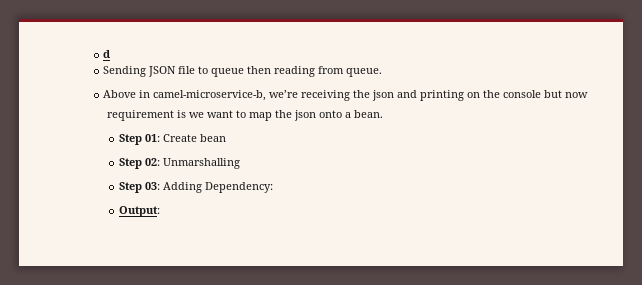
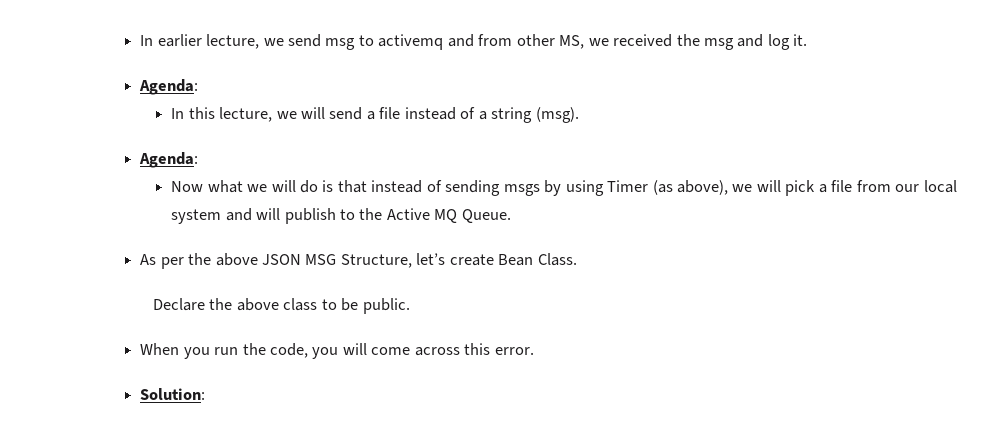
[103,50,111,58] [103,66,383,77] [103,90,589,101] [106,110,383,121] [118,134,226,145] [118,158,240,169] [118,182,273,193] [118,206,160,217] d // Sending JSON file to queue then reading from queue. // Above in camel-microservice-b, we’re receiving the json and printing on the console but now // requirement is we want to map the json onto a bean. // Step 01: Create bean // Step 02: Unmarshalling // Step 03: Adding Dependency: // Output: -> [140,34,808,50] [139,79,199,95] [171,107,579,123] [139,152,199,168] [171,180,957,196] [171,208,511,224] [140,253,577,269] [153,298,410,314] [140,343,534,359] [140,388,206,400] In earlier lecture, we send msg to activemq and from other MS, we received the msg and log it. // Agenda: // In this lecture, we will send a file instead of a string (msg). // Agenda: // Now what we will do is that instead of sending msgs by using Timer (as above), we will pick a file from our local system and will publish to the Active MQ Queue. // As per the above JSON MSG Structure, let’s create Bean Class. // Declare the above class to be public. // When you run the code, you will come across this error. // Solution:

